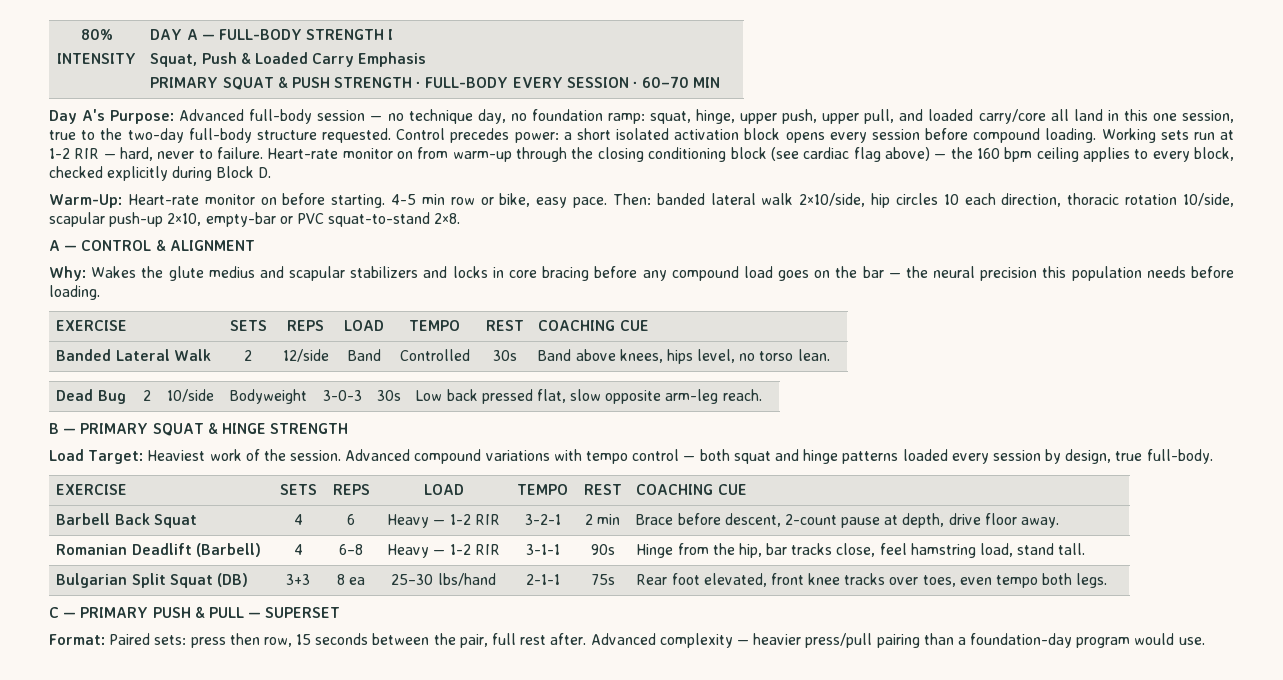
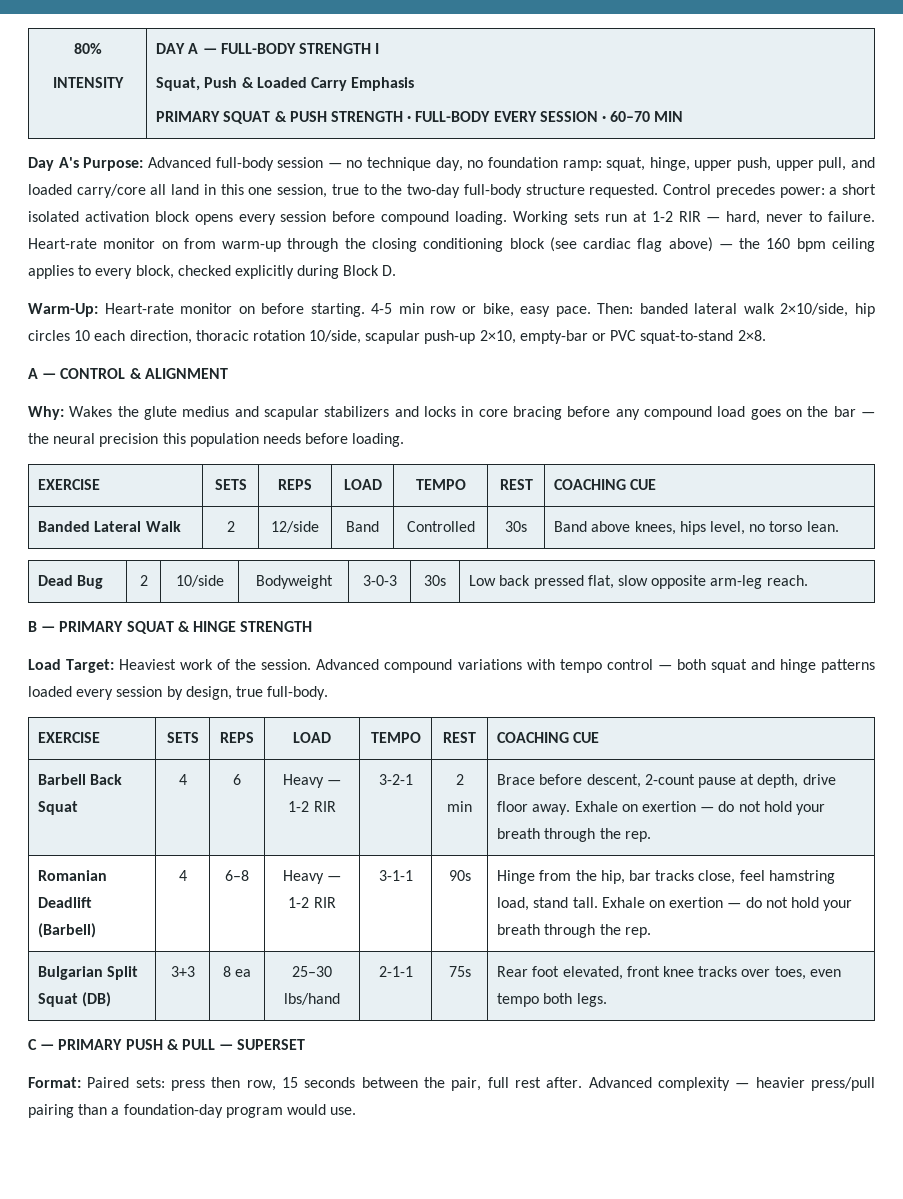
(1060, 522) none -> [574,801,825,815] [497,828,651,842] Exhale on exertion — do not hold your breath through the rep.
(1086, 549) none -> [601,897,853,911] [497,924,651,938] Exhale on exertion — do not hold your breath through the rep.

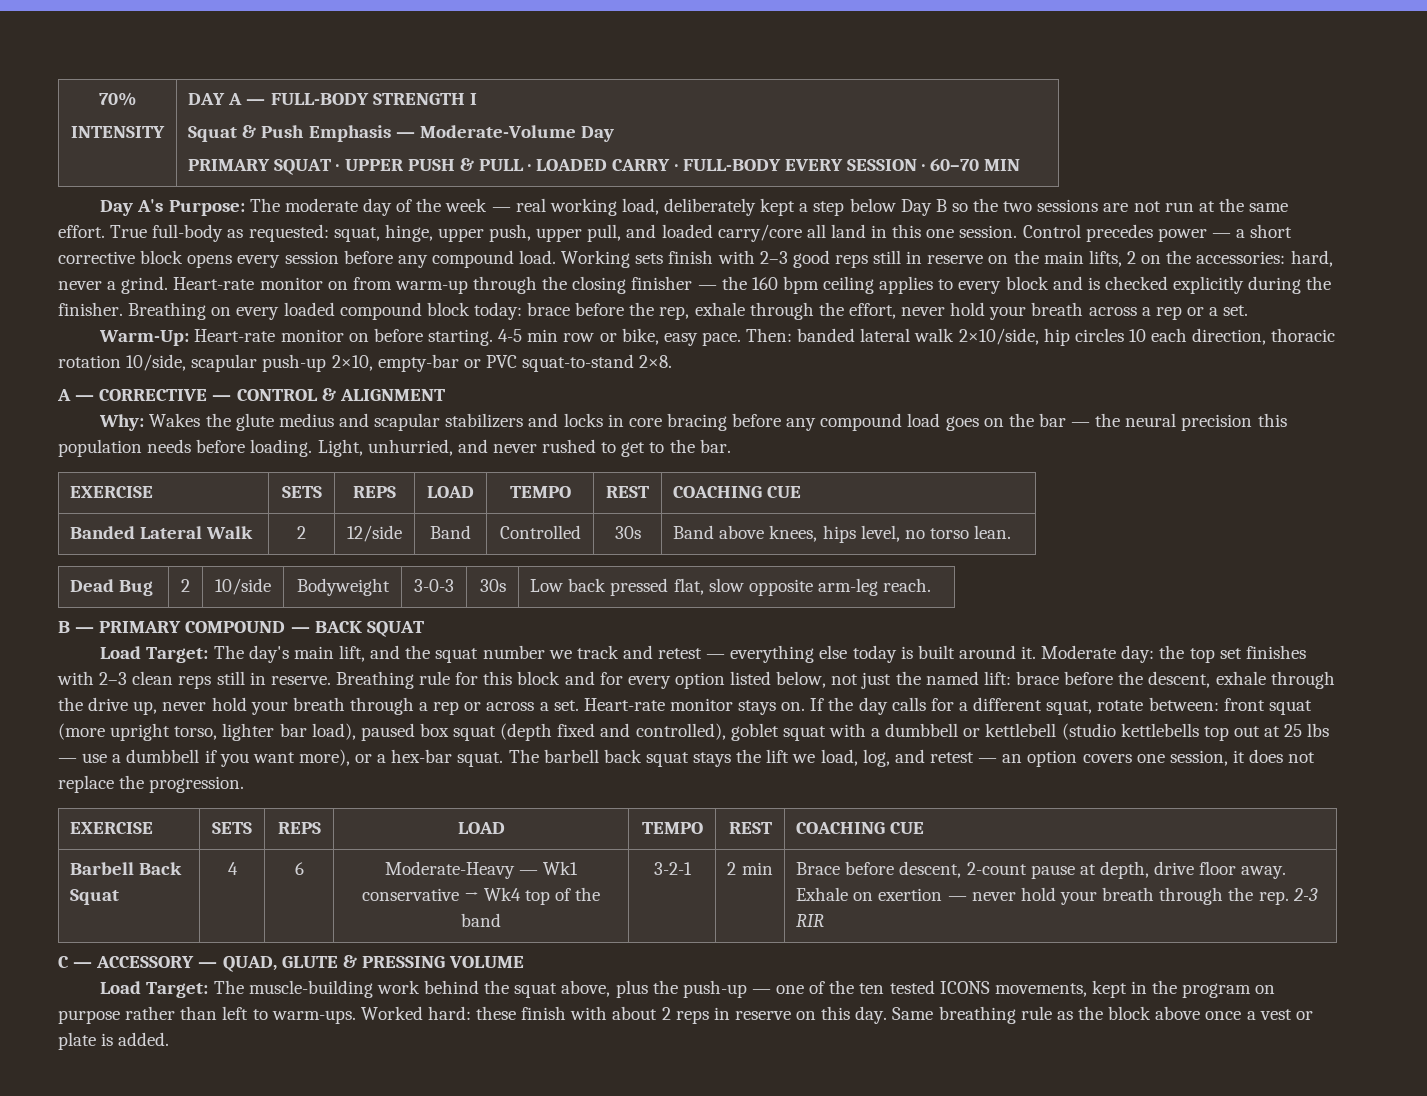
[73,43,102,54] 80% -> [98,92,137,106] 70%
[156,77,415,91] [156,111,404,124] Squat, Push & Loaded Carry Emphasis // PRIMARY SQUAT & PUSH STRENGTH -> [188,125,614,142] [188,158,671,175] Squat & Push Emphasis — Moderate-Volume Day // PRIMARY SQUAT · UPPER PUSH & PULL · LOADED CARRY
[147,157,602,171] Advanced full-body session — no technique day, no foundation ramp: -> [249,198,1289,216] [58,224,329,242] The moderate day of the week — real working load, deliberately kept a step below Day B so the two sessions are not run at the same effort. True full-body as requested:
[277,184,876,198] [28,211,149,222] session, true to the two-day full-body structure requested. Control precedes power: a short isolated activation -> [959,224,1293,242] [58,251,135,264] session. Control precedes power — a short corrective
[381,211,875,225] compound loading. Working sets run at 1-2 RIR — hard, never to failure. -> [397,250,1333,268] [58,276,169,294] any compound load. Working sets finish with 2–3 good reps still in reserve on the main lifts, 2 on the accessories: hard, never a grind.
[423,237,713,252] conditioning block (see cardiac flag above) -> [631,276,693,290] finisher
[135,265,397,279] block, checked explicitly during Block D. -> [1005,276,1332,294] [58,302,1249,320] block and is checked explicitly during the finisher. Breathing on every loaded compound block today: brace before the rep, exhale through the effort, never hold your breath across a rep or a set.
(57, 376) none -> [99,389,232,401] CORRECTIVE —
(405, 440) none -> [317,439,731,457] Light, unhurried, and never rushed to get to the bar.
[126,621,313,634] [28,659,875,673] [28,686,329,700] SQUAT & HINGE STRENGTH // Load Target: Heaviest work of the session. Advanced compound variations with tempo control — both squat and hinge patterns loaded every session by design, true full-body. -> [185,621,424,637] [100,645,1306,663] [57,671,1335,689] [58,697,1312,715] [58,723,1330,741] [58,749,1316,767] [58,775,245,793] COMPOUND — BACK SQUAT // Load Target: The day's main lift, and the squat number we track and retest — everything else today is built around it. Moderate day: the top set finishes with 2–3 clean reps still in reserve. Breathing rule for this block and for every option listed below, not just the named lift: brace before the descent, exhale through the drive up, never hold your breath through a rep or across a set. Heart-rate monitor stays on. If the day calls for a different squat, rotate between: front squat (more upright torso, lighter bar load), paused box squat (depth fixed and controlled), goblet squat with a dumbbell or kettlebell (studio kettlebells top out at 25 lbs — use a dumbbell if you want more), or a hex-bar squat. The barbell back squat stays the lift we load, log, and retest — an option covers one session, it does not replace the progression.
[282,774,342,788] [288,801,336,812] Heavy — 1-2 RIR -> [384,861,579,879] [361,887,601,905] [461,913,502,927] Moderate-Heavy — Wk1 conservative → Wk4 top of the band
[718,801,825,815] [497,828,651,842] [38,870,108,881] [38,897,93,908] [38,923,97,938] [178,870,187,881] [225,870,249,881] [282,870,342,884] [288,897,336,908] [378,870,413,881] [448,870,471,881] [497,870,835,884] [497,897,853,911] [497,924,651,938] [38,966,139,980] [38,992,112,1007] [170,966,195,977] [222,966,252,977] [292,966,332,977] [284,993,340,1005] [378,966,413,977] [448,966,471,977] [497,966,841,980] [497,993,607,1007] [28,1039,306,1050] [28,1077,876,1091] [28,1104,357,1118] do not hold your breath through the rep. // Romanian Deadlift (Barbell) | 4 | 6–8 | Heavy — 1-2 RIR | 3-1-1 | 90s | Hinge from the hip, bar tracks close, feel hamstring load, stand tall. Exhale on exertion — do not hold your breath through the rep. // Bulgarian Split Squat (DB) | 3+3 | 8 ea | 25–30 lbs/hand | 2-1-1 | 75s | Rear foot elevated, front knee tracks over toes, even tempo both legs. // C — PRIMARY PUSH & PULL — SUPERSET // Format: Paired sets: press then row, 15 seconds between the pair, full rest after. Advanced complexity — heavier press/pull pairing than a foundation-day program would use. -> [971,887,1318,905] [796,914,825,927] [58,955,525,972] [100,980,1276,998] [58,1006,1313,1024] [58,1032,170,1050] never hold your breath through the rep. 2-3 RIR // C — ACCESSORY — QUAD, GLUTE & PRESSING VOLUME // Load Target: The muscle-building work behind the squat above, plus the push-up — one of the ten tested ICONS movements, kept in the program on purpose rather than left to warm-ups. Worked hard: these finish with about 2 reps in reserve on this day. Same breathing rule as the block above once a vest or plate is added.

